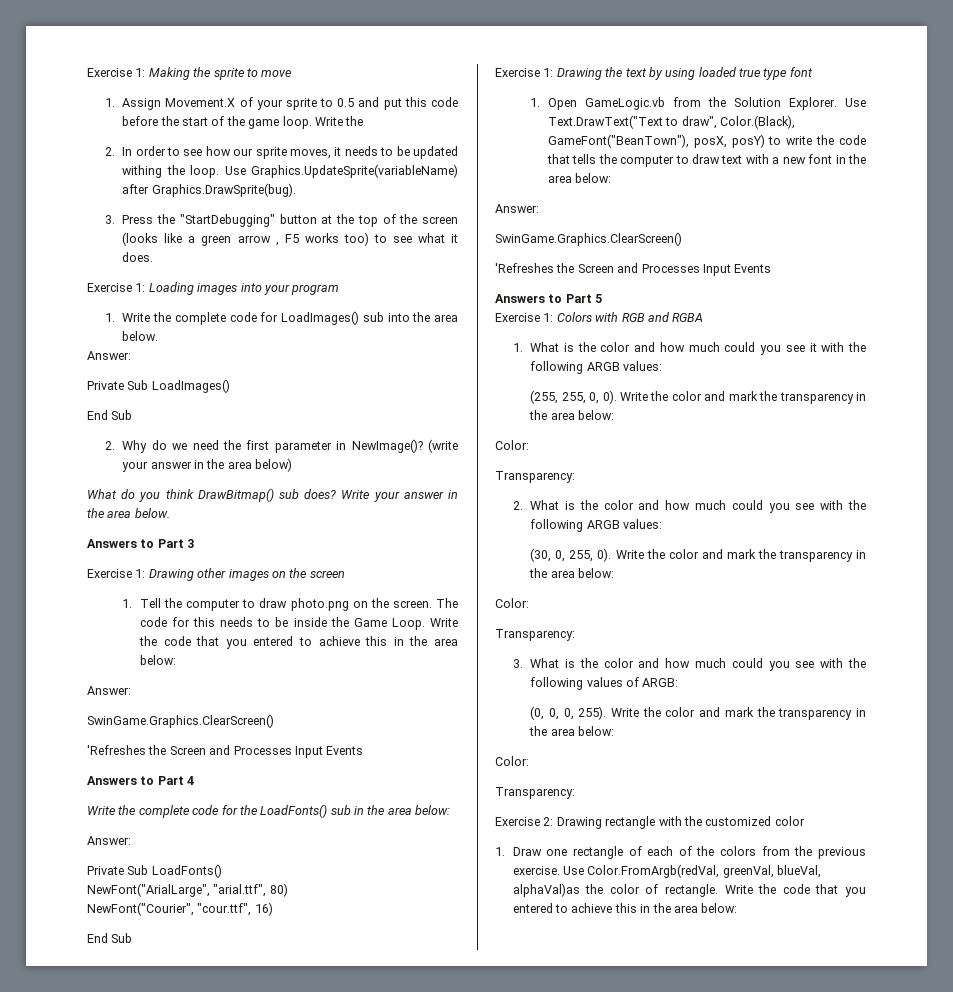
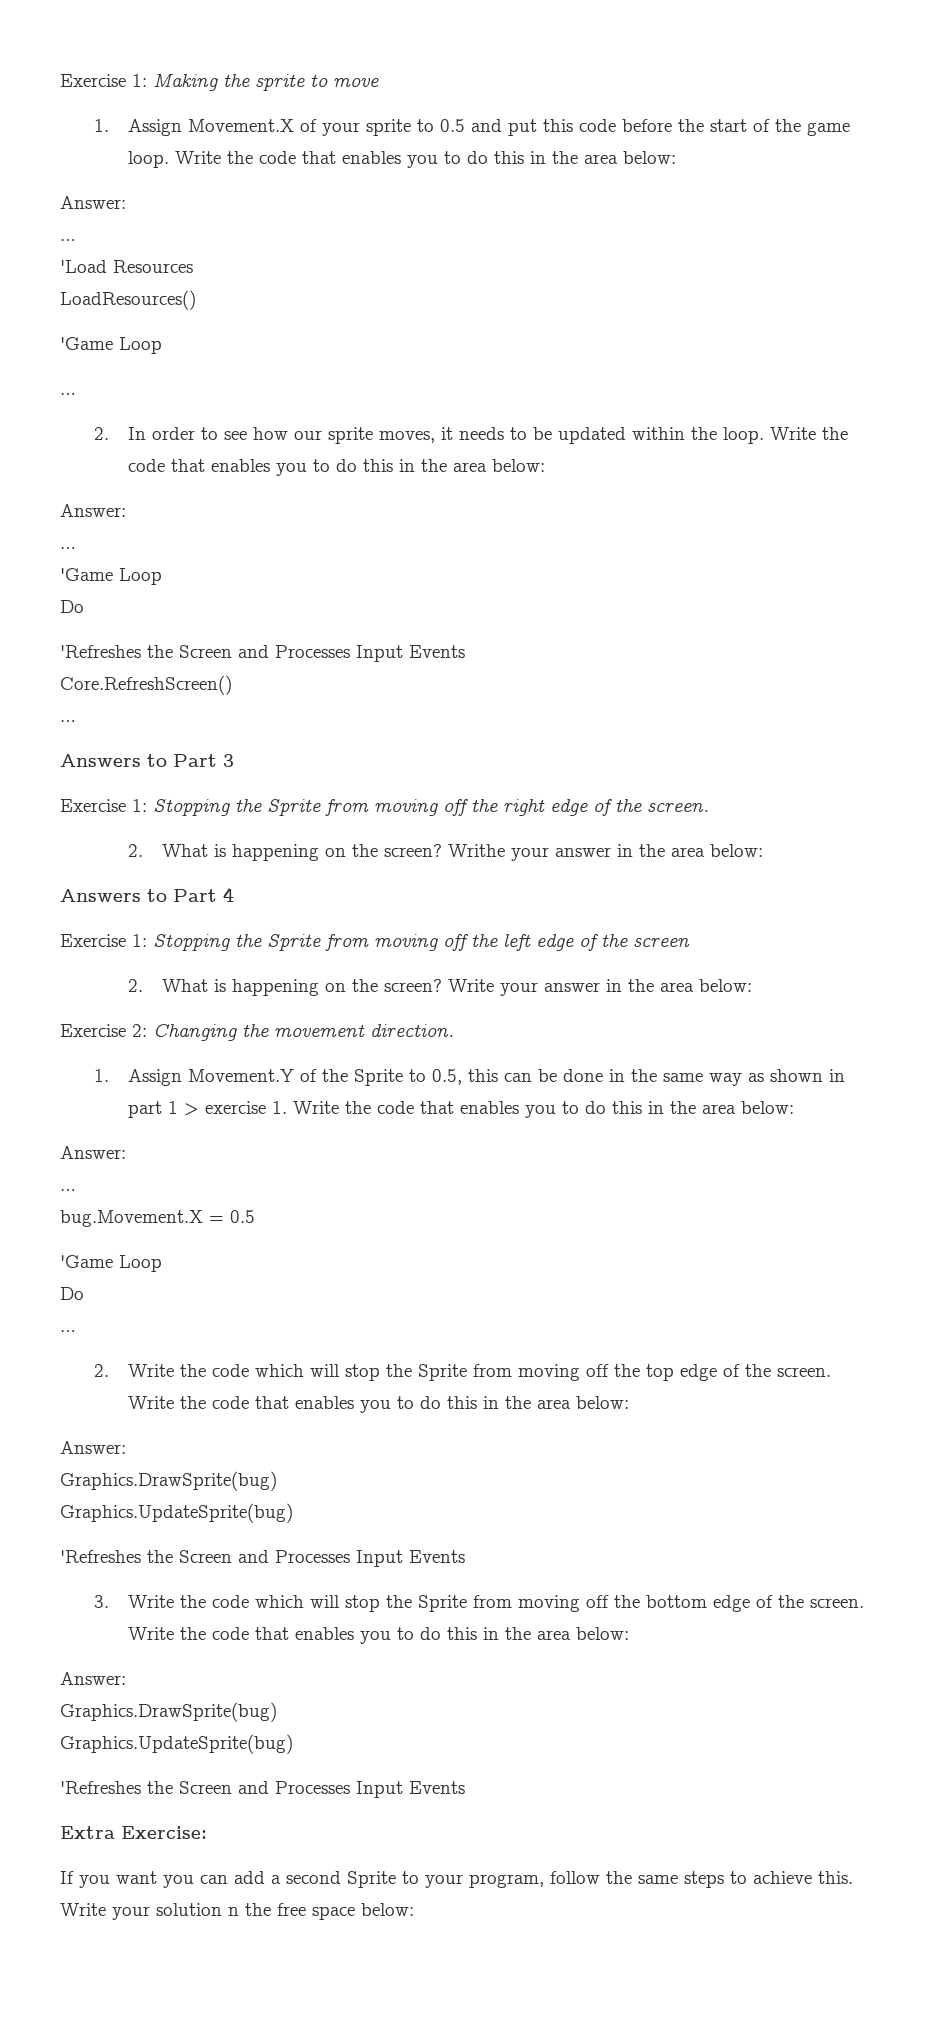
(364, 121) none -> [258,151,676,168] [60,196,126,209] [60,239,76,241] [60,260,193,273] [60,290,196,310] [60,337,162,354] [60,393,76,395] code that enables you to do this in the area below: // Answer: // … // 'Load Resources // LoadResources() // 'Game Loop // …
[122,165,163,178] withing -> [631,427,685,440] within
[224,164,459,178] [122,183,296,197] [104,214,459,227] [122,232,459,246] [122,252,154,262] [87,282,340,295] [104,311,459,325] [122,331,159,341] [87,351,131,360] [87,379,230,393] [87,410,133,420] [104,439,459,453] [122,458,293,472] [87,488,458,502] [87,508,170,518] [87,539,195,548] [87,568,345,581] [122,598,459,611] [139,617,458,630] [138,636,458,649] [139,655,176,665] [87,686,131,695] [87,714,274,728] [87,745,364,758] [87,776,195,785] [87,804,451,818] [87,836,131,845] [87,864,222,878] [87,883,288,897] [87,902,273,916] [87,933,133,943] [495,67,813,80] [530,97,866,110] [547,115,796,129] [547,134,866,148] [546,154,866,167] [547,173,612,183] [495,204,539,213] [495,232,682,246] [495,263,772,276] [495,294,603,303] [495,312,704,322] [512,342,867,355] [530,361,663,374] [530,390,866,404] [529,410,615,420] [495,440,529,450] [495,471,575,483] [512,500,866,513] [530,519,663,532] [530,548,866,562] [529,568,615,578] [495,598,529,608] [495,629,575,641] [512,658,866,671] [530,677,679,690] [530,706,866,720] [529,726,615,736] [495,756,529,766] [495,787,575,799] [495,816,805,829] [495,846,866,859] [512,864,822,878] [512,883,866,897] [512,903,698,913] Use Graphics.UpdateSprite(variableName) after Graphics.DrawSprite(bug). // 3. Press the "StartDebugging" button at the top of the screen (looks like a green arrow , F5 works too) to see what it does. // Exercise 1: Loading images into your program // 1. Write the complete code for LoadImages() sub into the area below. // Answer: // Private Sub LoadImages() // End Sub // 2. Why do we need the first parameter in NewImage()? (write your answer in the area below) // What do you think DrawBitmap() sub does? Write your answer in the area below. // Answers to Part 3 // Exercise 1: Drawing other images on the screen // 1. Tell the computer to draw photo.png on the screen. The code for this needs to be inside the Game Loop. Write the code that you entered to achieve this in the area below: // Answer: // SwinGame.Graphics.ClearScreen() // 'Refreshes the Screen and Processes Input Events // Answers to Part 4 // Write the complete code for the LoadFonts() sub in the area below: // Answer: // Private Sub LoadFonts() // NewFont("ArialLarge", "arial.ttf", 80) // NewFont("Courier", "cour.ttf", 16) // End Sub // Exercise 1: Drawing the text by using loaded true type font // 1. Open GameLogic.vb from the Solution Explorer. Use Text.DrawText("Text to draw", Color.(Black), GameFont("BeanTown"), posX, posY) to write the code that tells the computer to draw text with a new font in the area below: // Answer: // SwinGame.Graphics.ClearScreen() // 'Refreshes the Screen and Processes Input Events // Answers to Part 5 // Exercise 1: Colors with RGB and RGBA // 1. What is the color and how much could you see it with the following ARGB values: // (255, 255, 0, 0). Write the color and mark the transparency in the area below: // Color: // Transparency: // 2. What is the color and how much could you see with the following ARGB values: // (30, 0, 255, 0). Write the color and mark the transparency in the area below: // Color: // Transparency: // 3. What is the color and how much could you see with the following values of ARGB: // (0, 0, 0, 255). Write the color and mark the transparency in the area below: // Color: // Transparency: // Exercise 2: Drawing rectangle with the customized color // 1. Draw one rectangle of each of the colors from the previous exercise. Use Color.FromArgb(redVal, greenVal, blueVal, alphaVal)as the color of rectangle. Write the code that you entered to achieve this in the area -> [769,427,848,440] [127,459,545,476] [60,504,126,517] [60,547,76,549] [60,568,162,585] [60,600,84,613] [60,645,465,662] [60,675,232,695] [60,720,76,722] [60,754,234,767] [60,799,709,816] [127,844,763,861] [60,887,234,902] [60,934,690,951] [127,979,752,996] [60,1024,454,1041] [93,1069,845,1086] [127,1101,794,1118] [60,1146,126,1159] [60,1189,76,1191] [60,1210,255,1227] [60,1255,162,1272] [60,1287,84,1300] [60,1330,76,1332] [93,1364,831,1381] [127,1396,629,1413] [60,1441,126,1454] [60,1471,277,1491] [60,1503,293,1523] [60,1550,465,1567] [93,1595,864,1612] [127,1627,629,1644] [60,1672,126,1685] [60,1702,277,1722] [60,1734,293,1754] [60,1781,465,1798] [60,1826,207,1839] [60,1871,853,1888] [60,1903,355,1920] Write the code that enables you to do this in the area below: // Answer: // … // 'Game Loop // Do // 'Refreshes the Screen and Processes Input Events // Core.RefreshScreen() // … // Answers to Part 3 // Exercise 1: Stopping the Sprite from moving off the right edge of the screen. // 2. What is happening on the screen? Writhe your answer in the area below: // Answers to Part 4 // Exercise 1: Stopping the Sprite from moving off the left edge of the screen // 2. What is happening on the screen? Write your answer in the area below: // Exercise 2: Changing the movement direction. // 1. Assign Movement.Y of the Sprite to 0.5, this can be done in the same way as shown in part 1 > exercise 1. Write the code that enables you to do this in the area below: // Answer: // … // bug.Movement.X = 0.5 // 'Game Loop // Do // … // 2. Write the code which will stop the Sprite from moving off the top edge of the screen. Write the code that enables you to do this in the area below: // Answer: // Graphics.DrawSprite(bug) // Graphics.UpdateSprite(bug) // 'Refreshes the Screen and Processes Input Events // 3. Write the code which will stop the Sprite from moving off the bottom edge of the screen. Write the code that enables you to do this in the area below: // Answer: // Graphics.DrawSprite(bug) // Graphics.UpdateSprite(bug) // 'Refreshes the Screen and Processes Input Events // Extra Exercise: // If you want you can add a second Sprite to your program, follow the same steps to achieve this. Write your solution n the free space

